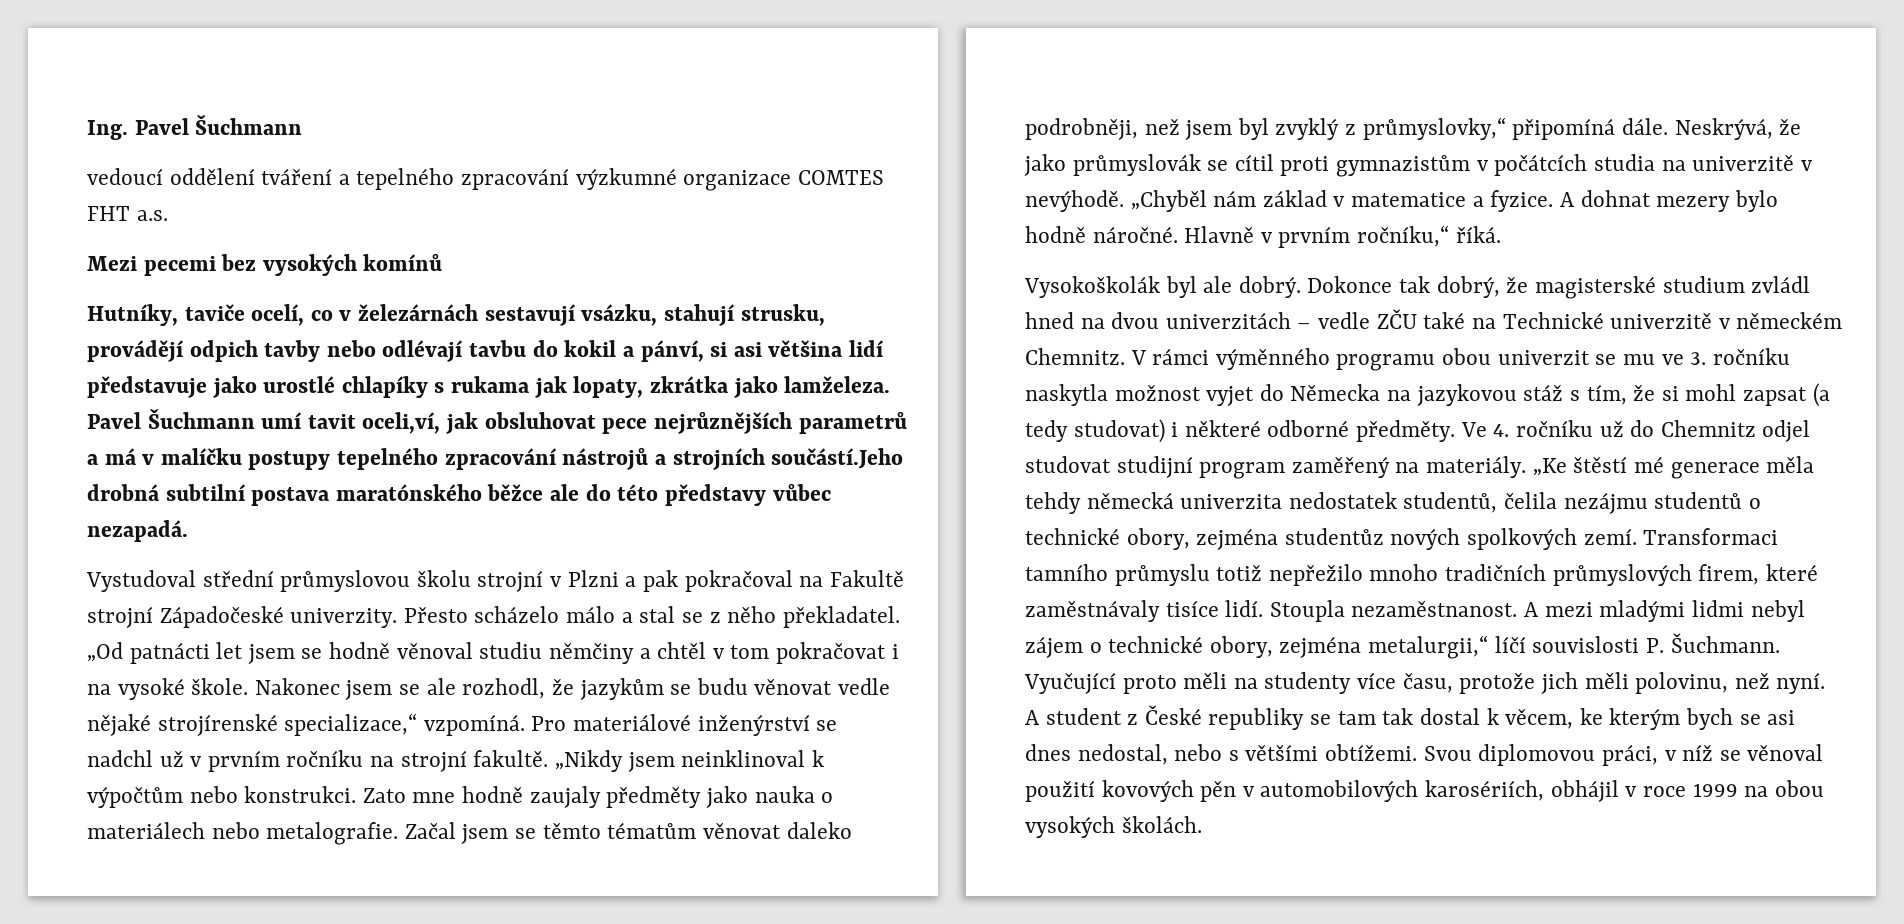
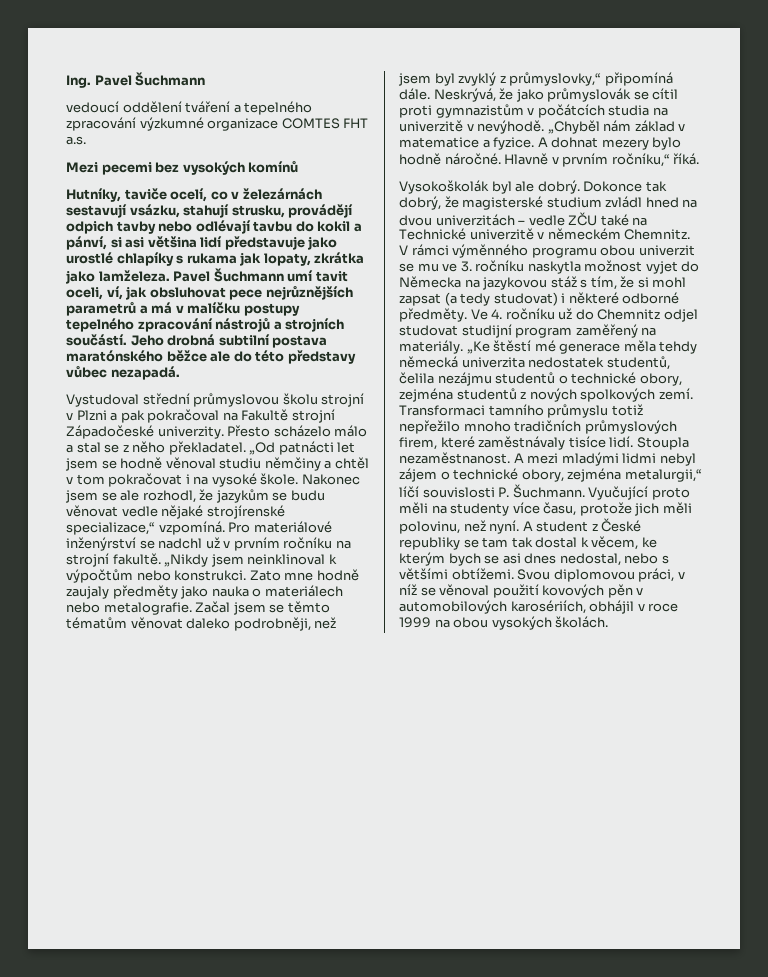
[362,412,441,434] oceli,ví, -> [66,286,123,300] oceli, ví,
[771,448,904,469] součástí.Jeho -> [66,334,164,346] součástí. Jeho
[1284,528,1384,545] studentůz -> [456,388,527,400] studentů z

